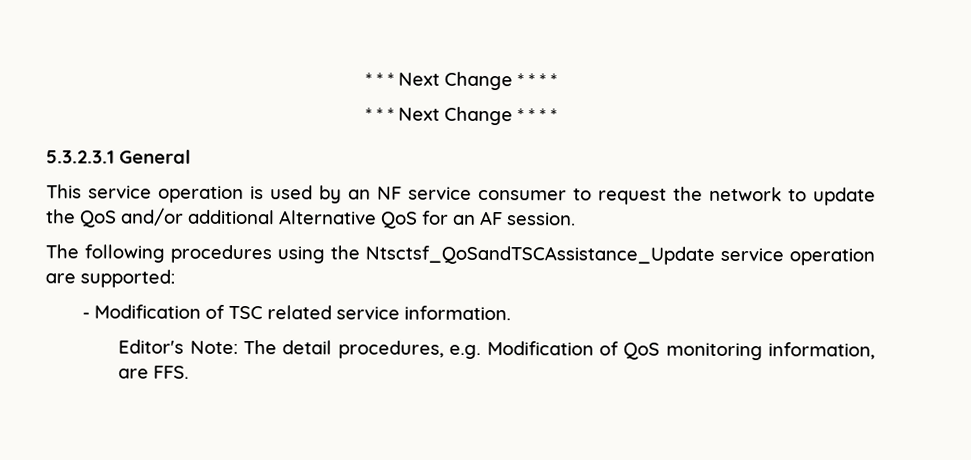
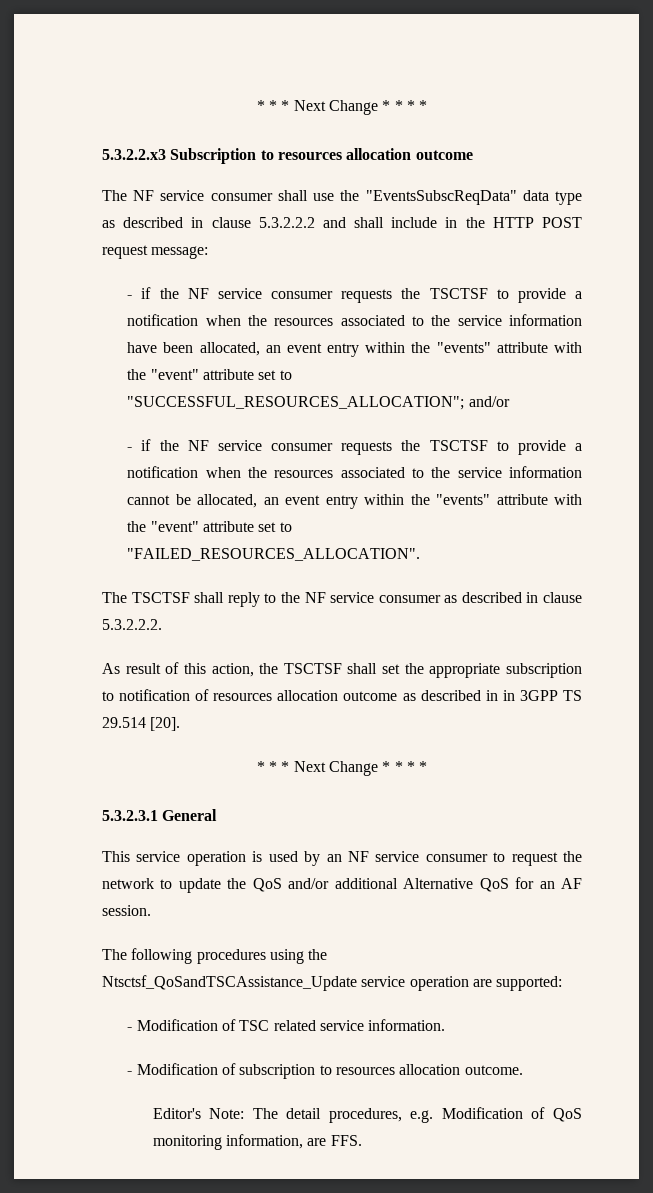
[365,71,557,91] * * * Next Change * * * * -> [256,100,428,115] [102,148,473,164] [102,190,582,205] [102,217,582,228] [102,245,209,259] [127,287,582,303] [127,314,582,326] [127,342,582,357] [127,369,292,380] [127,396,510,410] [127,439,582,455] [127,466,582,478] [127,494,582,509] [127,521,292,532] [127,548,421,561] [102,592,582,607] [102,619,162,630] [102,662,582,678] [102,689,582,701] [102,717,181,731] * * * Next Change * * * * // 5.3.2.2.x3 Subscription to resources allocation outcome // The NF service consumer shall use the "EventsSubscReqData" data type as described in clause 5.3.2.2.2 and shall include in the HTTP POST request message: // - if the NF service consumer requests the TSCTSF to provide a notification when the resources associated to the service information have been allocated, an event entry within the "events" attribute with the "event" attribute set to "SUCCESSFUL_RESOURCES_ALLOCATION"; and/or // - if the NF service consumer requests the TSCTSF to provide a notification when the resources associated to the service information cannot be allocated, an event entry within the "events" attribute with the "event" attribute set to "FAILED_RESOURCES_ALLOCATION". // The TSCTSF shall reply to the NF service consumer as described in clause 5.3.2.2.2. // As result of this action, the TSCTSF shall set the appropriate subscription to notification of resources allocation outcome as described in in 3GPP TS 29.514 [20].
(511, 313) none -> [127,1063,523,1079] // - Modification of subscription to resources allocation outcome.

